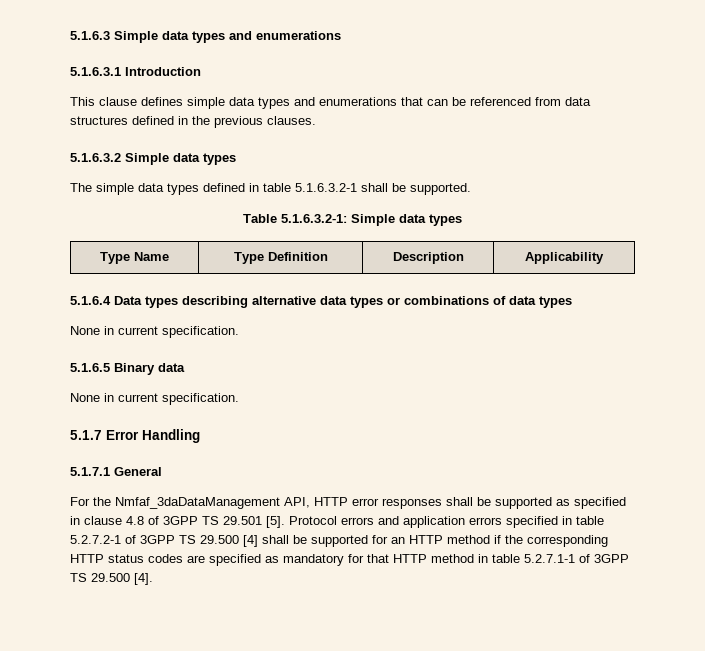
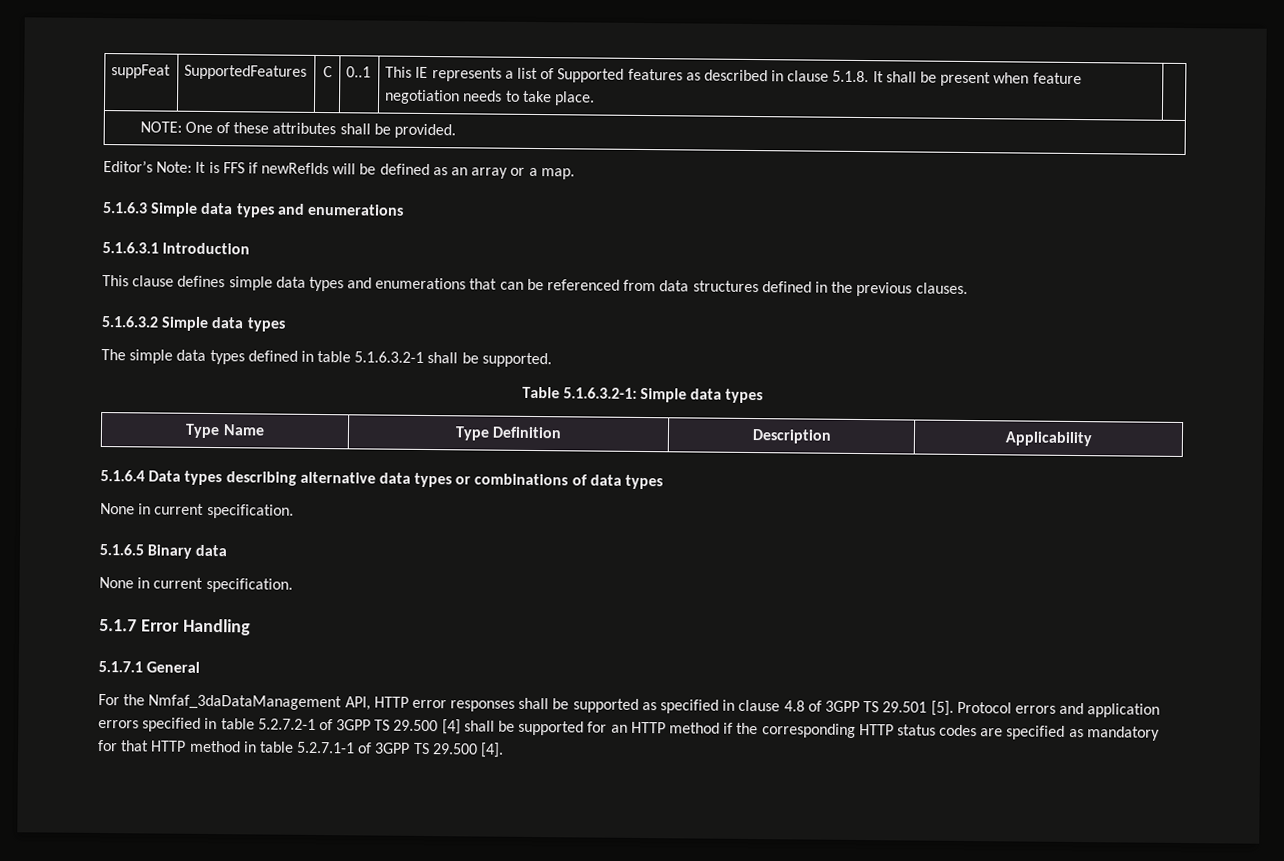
(70, 35) none -> [111,64,172,79] [184,64,308,80] [322,66,333,78] [346,66,372,78] [385,66,1082,87] [385,89,595,106] [139,121,456,139] [103,160,575,180] suppFeat | SupportedFeatures | C | 0..1 | This IE represents a list of Supported features as described in clause 5.1.8. It shall be present when feature negotiation needs to take place. | // NOTE: One of these attributes shall be provided. // Editor’s Note: It is FFS if newRefIds will be defined as an array or a map. //

